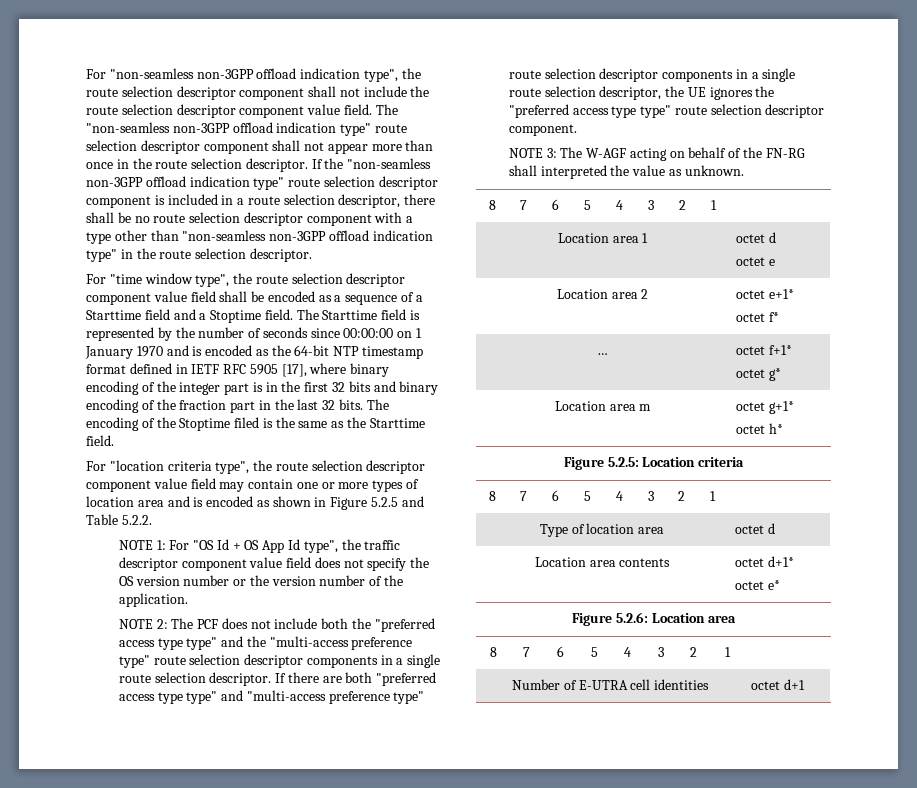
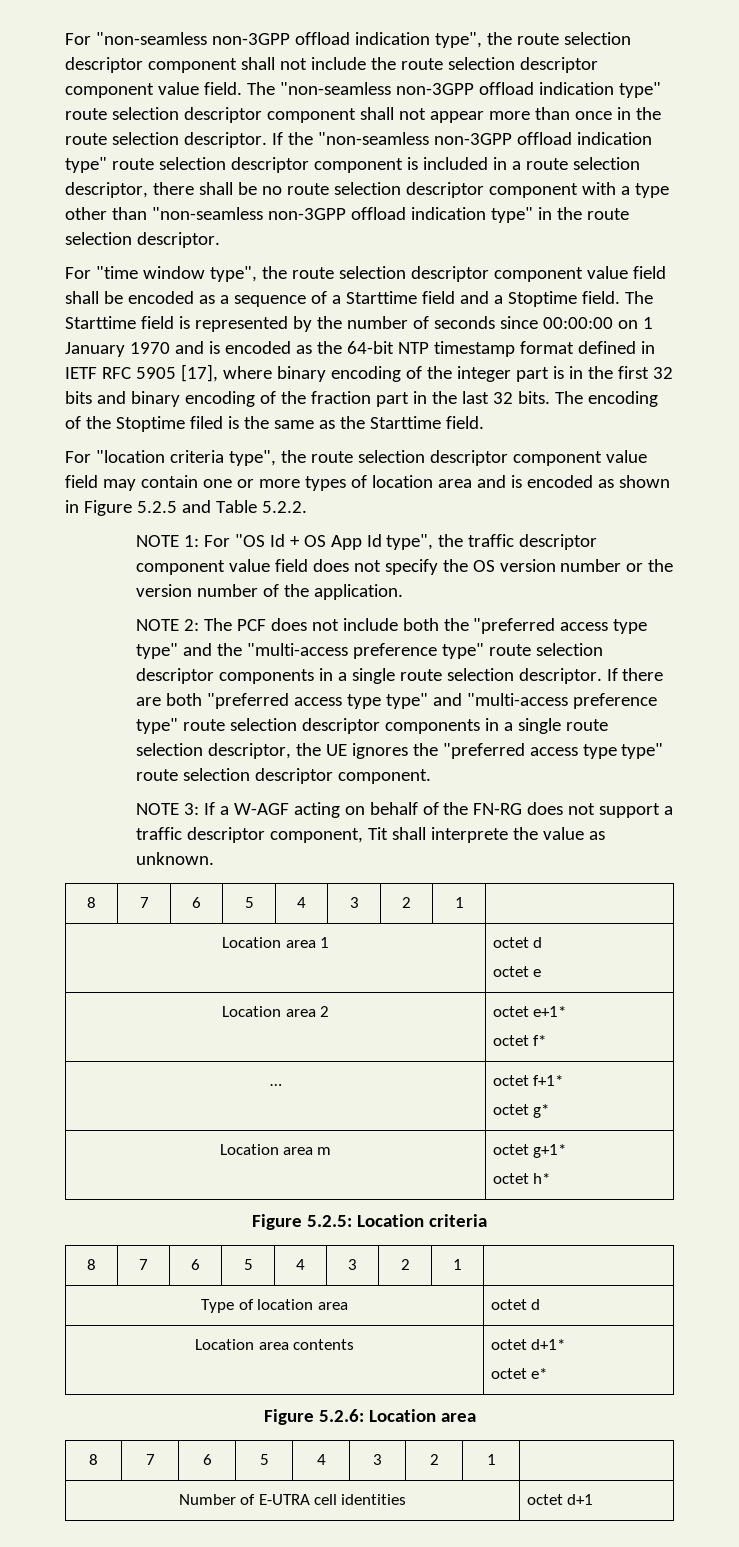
[560,147,583,158] The -> [203,802,229,815] If a
[508,165,607,179] shall interpreted -> [527,802,674,818] [135,827,508,843] does not support a traffic descriptor component, Tit shall interprete

